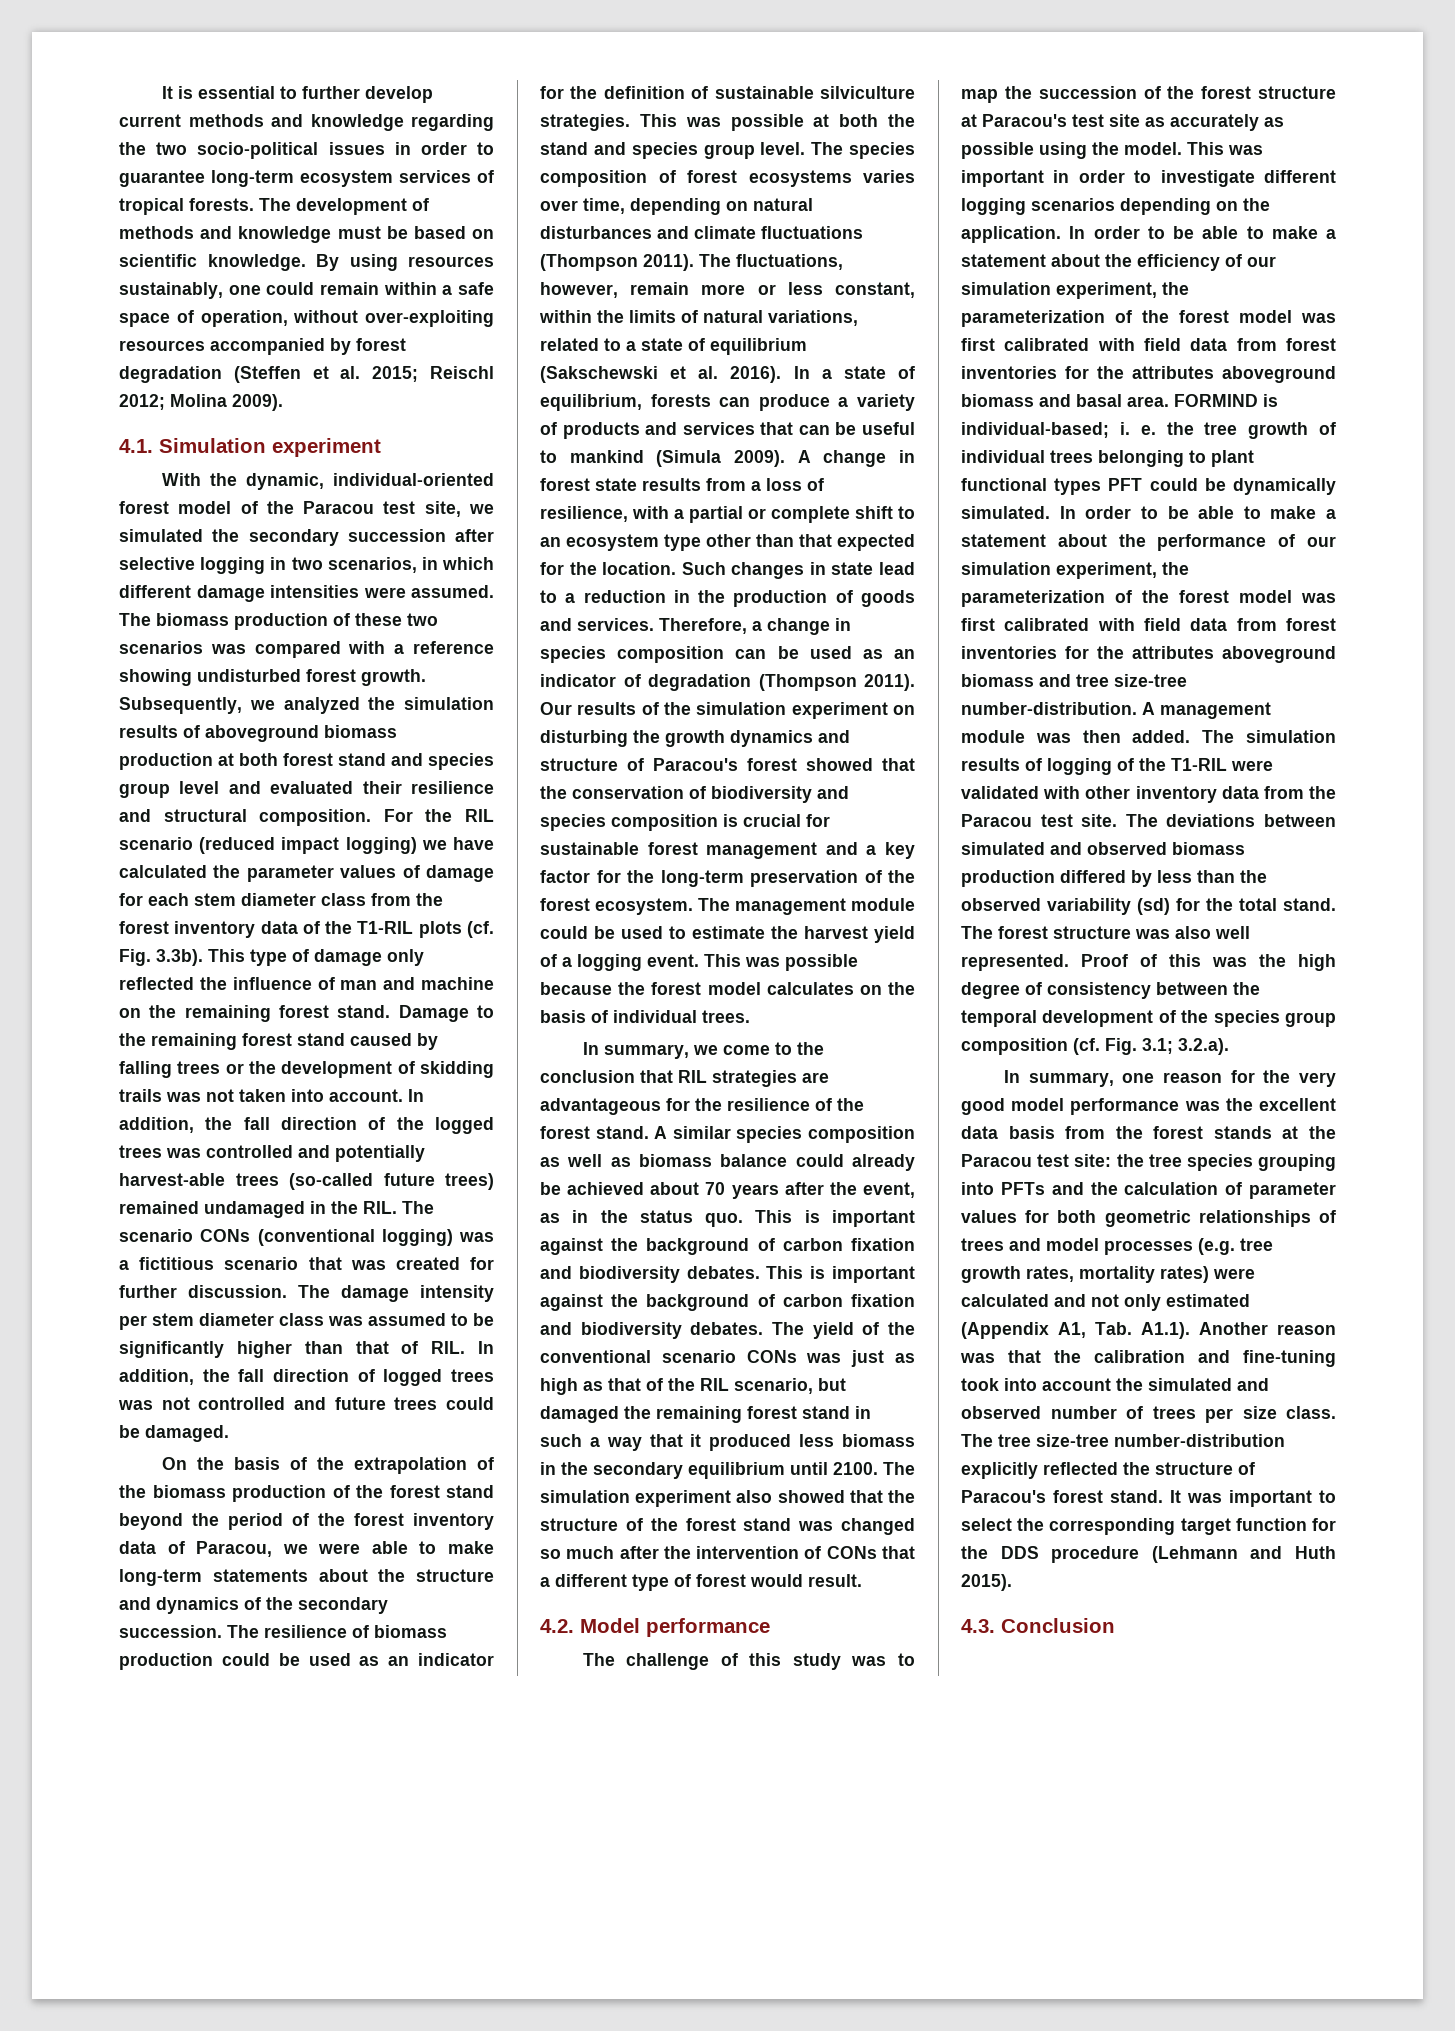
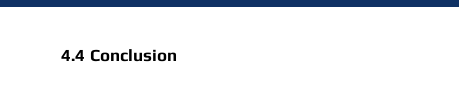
[161,86,433,103] [119,114,494,131] [119,142,495,159] [119,170,494,187] [119,198,429,215] [119,226,495,243] [119,254,494,271] [119,282,495,299] [119,310,494,327] [119,338,406,355] [119,366,495,383] [119,394,283,411] [119,438,381,457] [161,473,494,490] [119,501,494,517] [119,529,494,546] [119,557,494,574] [119,585,494,602] [119,613,438,630] [119,641,494,658] [119,669,426,686] [119,697,494,714] [119,725,397,742] [119,753,494,770] [119,781,494,798] [119,809,495,826] [119,837,494,854] [119,865,494,882] [119,893,443,906] [119,921,494,938] [119,949,424,966] [119,977,494,990] [119,1005,494,1022] [119,1033,438,1050] [119,1061,494,1078] [119,1089,424,1102] [119,1117,494,1134] [119,1145,425,1162] [119,1173,494,1190] [119,1201,434,1218] [119,1229,494,1246] [119,1257,494,1270] [119,1285,494,1302] [119,1313,494,1330] [119,1341,494,1358] [119,1369,494,1386] [118,1397,494,1410] [119,1425,229,1442] [161,1457,494,1474] [119,1485,494,1502] [119,1513,494,1530] [119,1541,494,1557] [119,1569,494,1586] [119,1597,388,1614] [119,1625,447,1638] [119,1653,494,1670] [540,86,915,99] [540,114,915,131] [540,142,915,159] [540,170,915,187] [540,198,813,215] [540,226,863,239] [540,254,843,271] [540,282,915,298] [539,310,858,326] [540,338,807,355] [540,366,915,383] [540,394,915,411] [540,422,915,439] [540,450,915,467] [540,478,824,491] [540,506,915,523] [540,534,915,551] [540,562,915,579] [540,590,915,607] [540,618,851,635] [540,646,915,663] [540,674,915,691] [540,702,915,719] [540,730,850,747] [540,758,915,771] [540,786,849,803] [540,814,830,831] [540,842,915,859] [540,870,915,887] [540,898,915,915] [540,926,915,943] [540,954,858,971] [540,982,915,995] [540,1010,750,1023] [582,1042,824,1059] [540,1070,829,1087] [540,1098,864,1115] [540,1126,915,1143] [540,1154,915,1171] [540,1182,915,1199] [540,1210,915,1227] [540,1238,915,1255] [540,1266,915,1283] [540,1294,915,1311] [540,1322,915,1339] [540,1350,915,1367] [540,1378,846,1395] [540,1406,871,1423] [540,1434,915,1451] [540,1462,915,1479] [540,1490,915,1507] [540,1518,915,1535] [540,1546,915,1559] [540,1574,862,1591] [540,1618,770,1637] [582,1653,915,1670] [961,86,1336,103] [961,114,1284,131] [961,142,1263,159] [961,170,1336,187] [961,198,1270,215] [961,226,1336,243] [961,254,1276,271] [961,282,1189,299] [961,310,1336,327] [961,338,1336,351] [961,366,1336,383] [961,394,1278,407] [961,422,1336,439] [961,450,1254,467] [961,478,1336,495] [961,506,1336,519] [961,534,1336,551] [961,562,1189,579] [961,590,1336,607] [961,618,1336,631] [961,646,1336,663] [961,674,1187,687] [961,702,1271,719] [961,730,1336,743] [961,758,1273,775] [961,786,1336,803] [961,814,1336,827] [961,842,1245,855] [961,870,1267,887] [961,898,1336,915] [961,926,1250,939] [961,954,1336,971] [961,982,1260,999] [961,1010,1336,1027] [961,1038,1229,1055] [1003,1070,1336,1087] [961,1098,1336,1115] [961,1126,1336,1139] [961,1154,1336,1171] [961,1182,1336,1199] [961,1210,1336,1227] [961,1238,1273,1255] [961,1266,1255,1283] [961,1294,1250,1311] [961,1322,1336,1339] [960,1350,1336,1367] [961,1378,1269,1391] [961,1406,1336,1423] [961,1434,1285,1447] [961,1462,1255,1479] [961,1490,1336,1507] [961,1518,1336,1535] [961,1546,1336,1563] [961,1574,1012,1591] [961,1619,995,1633] It is essential to further develop current methods and knowledge regarding the two socio-political issues in order to guarantee long-term ecosystem services of tropical forests. The development of methods and knowledge must be based on scientific knowledge. By using resources sustainably, one could remain within a safe space of operation, without over-exploiting resources accompanied by forest degradation (Steffen et al. 2015; Reischl 2012; Molina 2009). // 4.1. Simulation experiment // With the dynamic, individual-oriented forest model of the Paracou test site, we simulated the secondary succession after selective logging in two scenarios, in which different damage intensities were assumed. The biomass production of these two scenarios was compared with a reference showing undisturbed forest growth. Subsequently, we analyzed the simulation results of aboveground biomass production at both forest stand and species group level and evaluated their resilience and structural composition. For the RIL scenario (reduced impact logging) we have calculated the parameter values of damage for each stem diameter class from the forest inventory data of the T1-RIL plots (cf. Fig. 3.3b). This type of damage only reflected the influence of man and machine on the remaining forest stand. Damage to the remaining forest stand caused by falling trees or the development of skidding trails was not taken into account. In addition, the fall direction of the logged trees was controlled and potentially harvest-able trees (so-called future trees) remained undamaged in the RIL. The scenario CONs (conventional logging) was a fictitious scenario that was created for further discussion. The damage intensity per stem diameter class was assumed to be significantly higher than that of RIL. In addition, the fall direction of logged trees was not controlled and future trees could be damaged. // On the basis of the extrapolation of the biomass production of the forest stand beyond the period of the forest inventory data of Paracou, we were able to make long-term statements about the structure and dynamics of the secondary succession. The resilience of biomass production could be used as an indicator for the definition of sustainable silviculture strategies. This was possible at both the stand and species group level. The species composition of forest ecosystems varies over time, depending on natural disturbances and climate fluctuations (Thompson 2011). The fluctuations, however, remain more or less constant, within the limits of natural variations, related to a state of equilibrium (Sakschewski et al. 2016). In a state of equilibrium, forests can produce a variety of products and services that can be useful to mankind (Simula 2009). A change in forest state results from a loss of resilience, with a partial or complete shift to an ecosystem type other than that expected for the location. Such changes in state lead to a reduction in the production of goods and services. Therefore, a change in species composition can be used as an indicator of degradation (Thompson 2011). Our results of the simulation experiment on disturbing the growth dynamics and structure of Paracou's forest showed that the conservation of biodiversity and species composition is crucial for sustainable forest management and a key factor for the long-term preservation of the forest ecosystem. The management module could be used to estimate the harvest yield of a logging event. This was possible because the forest model calculates on the basis of individual trees. // In summary, we come to the conclusion that RIL strategies are advantageous for the resilience of the forest stand. A similar species composition as well as biomass balance could already be achieved about 70 years after the event, as in the status quo. This is important against the background of carbon fixation and biodiversity debates. This is important against the background of carbon fixation and biodiversity debates. The yield of the conventional scenario CONs was just as high as that of the RIL scenario, but damaged the remaining forest stand in such a way that it produced less biomass in the secondary equilibrium until 2100. The simulation experiment also showed that the structure of the forest stand was changed so much after the intervention of CONs that a different type of forest would result. // 4.2. Model performance // The challenge of this study was to map the succession of the forest structure at Paracou's test site as accurately as possible using the model. This was important in order to investigate different logging scenarios depending on the application. In order to be able to make a statement about the efficiency of our simulation experiment, the parameterization of the forest model was first calibrated with field data from forest inventories for the attributes aboveground biomass and basal area. FORMIND is individual-based; i. e. the tree growth of individual trees belonging to plant functional types PFT could be dynamically simulated. In order to be able to make a statement about the performance of our simulation experiment, the parameterization of the forest model was first calibrated with field data from forest inventories for the attributes aboveground biomass and tree size-tree number-distribution. A management module was then added. The simulation results of logging of the T1-RIL were validated with other inventory data from the Paracou test site. The deviations between simulated and observed biomass production differed by less than the observed variability (sd) for the total stand. The forest structure was also well represented. Proof of this was the high degree of consistency between the temporal development of the species group composition (cf. Fig. 3.1; 3.2.a). // In summary, one reason for the very good model performance was the excellent data basis from the forest stands at the Paracou test site: the tree species grouping into PFTs and the calculation of parameter values for both geometric relationships of trees and model processes (e.g. tree growth rates, mortality rates) were calculated and not only estimated (Appendix A1, Tab. A1.1). Another reason was that the calibration and fine-tuning took into account the simulated and observed number of trees per size class. The tree size-tree number-distribution explicitly reflected the structure of Paracou's forest stand. It was important to select the corresponding target function for the DDS procedure (Lehmann and Huth 2015). // 4.3. -> [61,49,85,61] 4.4

